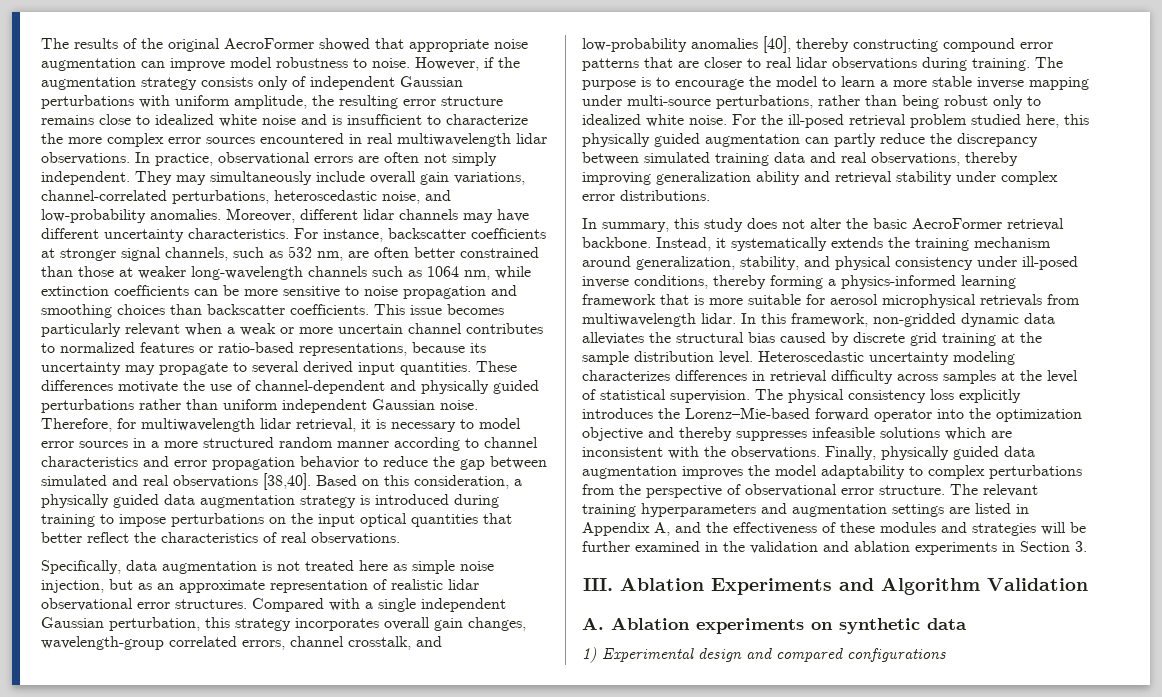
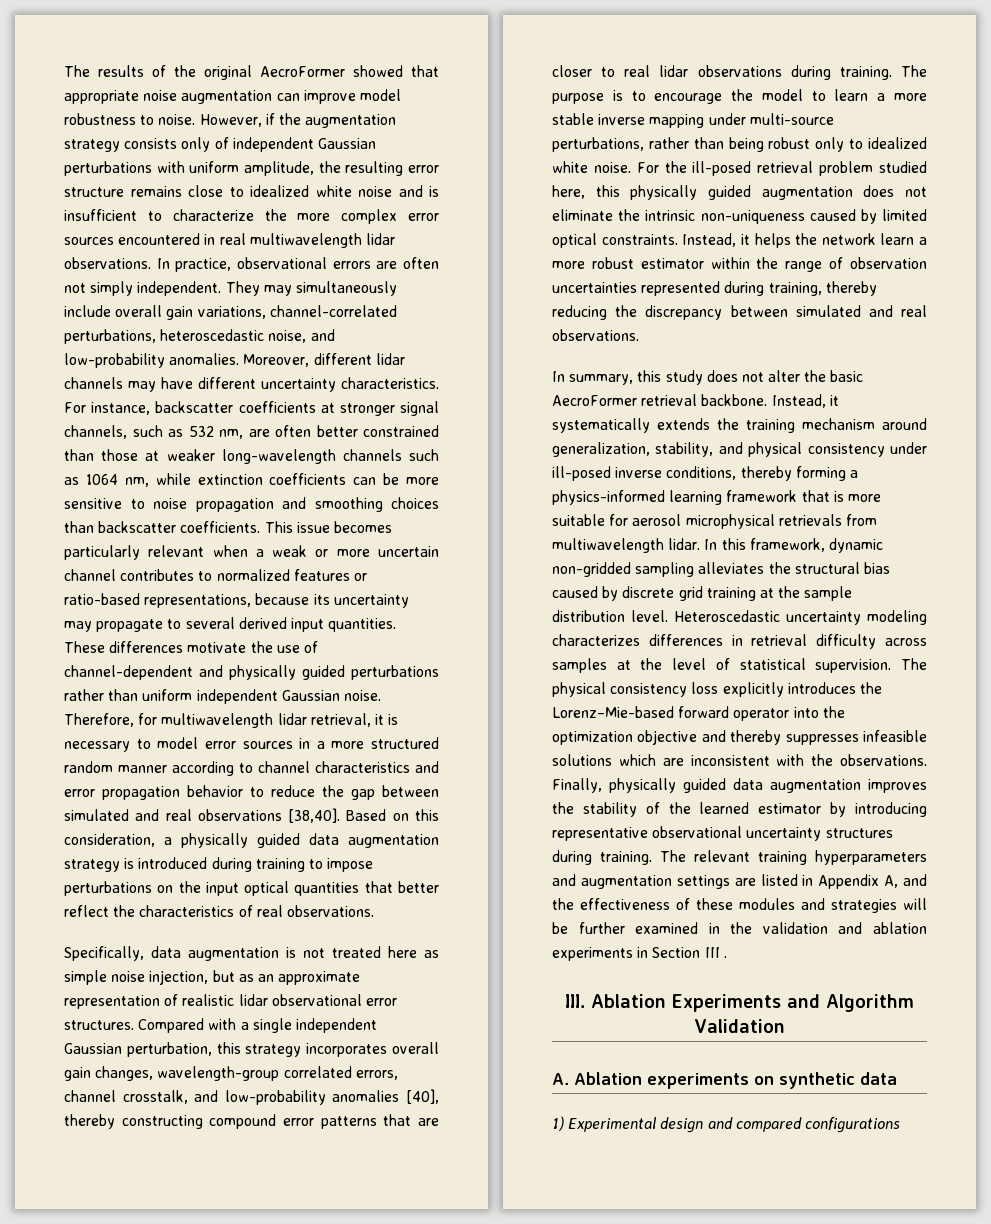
[805,133,1038,147] [582,152,1018,166] [582,171,1058,185] [582,190,710,201] can partly reduce the discrepancy between simulated training data and real observations, thereby improving generalization ability and retrieval stability under complex error distributions. -> [863,185,927,197] [552,209,927,224] [552,233,927,248] [552,257,927,272] [552,281,877,296] [552,305,927,320] [552,329,639,341] does not eliminate the intrinsic non-uniqueness caused by limited optical constraints. Instead, it helps the network learn a more robust estimator within the range of observation uncertainties represented during training, thereby reducing the discrepancy between simulated and real observations.
[873,313,1055,327] non-gridded dynamic data -> [828,538,883,553] [552,562,695,577] dynamic non-gridded sampling
[775,465,1082,479] [582,484,945,498] model adaptability to complex perturbations from the perspective of observational error structure. -> [582,802,927,817] [552,826,893,841] [552,850,652,865] stability of the learned estimator by introducing representative observational uncertainty structures during training.
[1075,541,1087,552] 3. -> [704,947,727,958] III .

